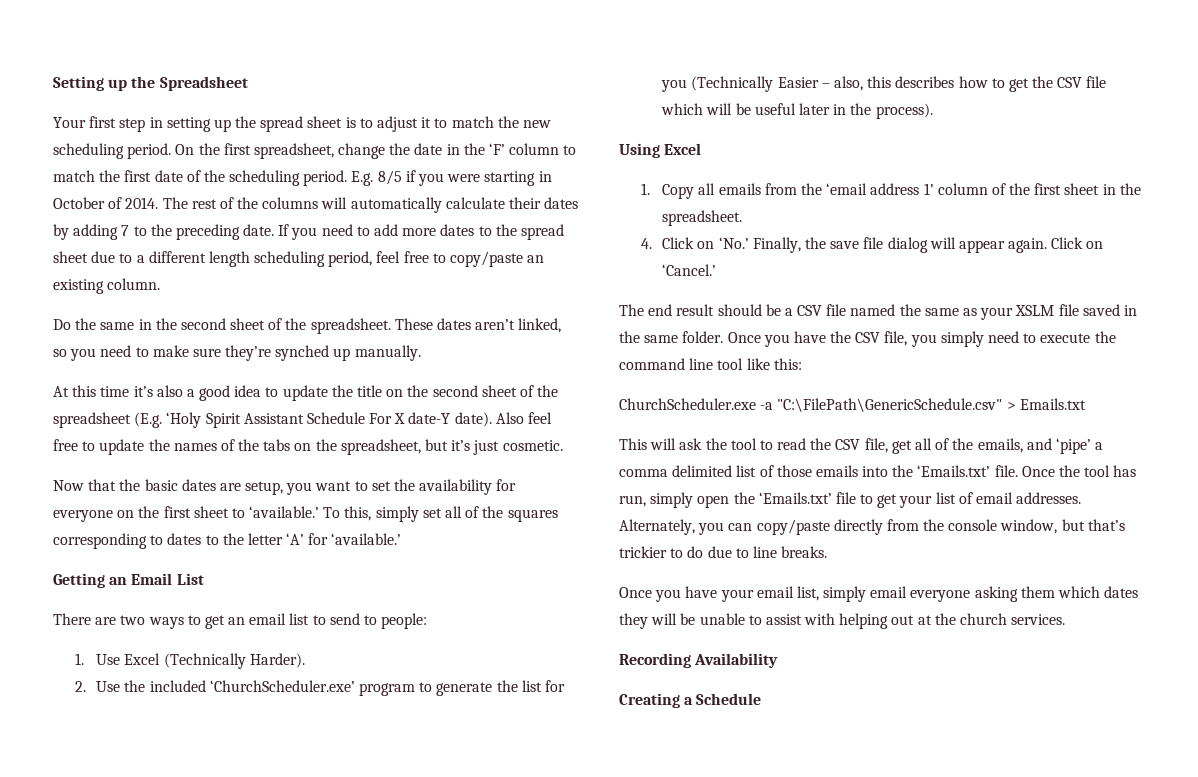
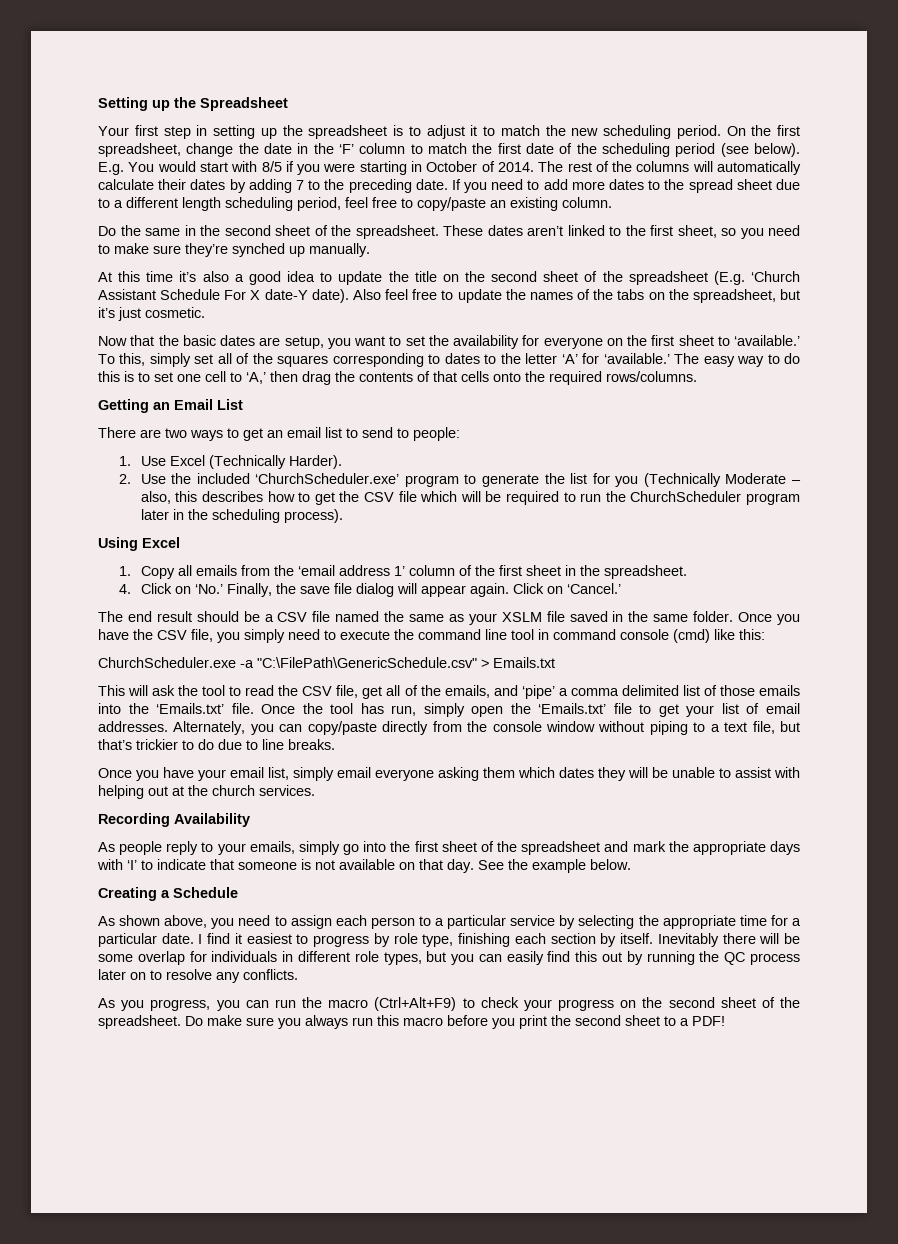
[260,116,343,132] spread sheet -> [308,125,388,139] spreadsheet
[303,170,374,186] period. E.g. -> [675,143,800,157] [98,161,258,175] period (see below). E.g. You would start with
[518,318,562,333] linked, -> [567,225,717,238] linked to the first sheet,
[166,412,241,428] ‘Holy Spirit -> [750,271,800,282] ‘Church
(402, 539) none -> [674,353,801,367] [98,371,697,385] The easy way to do this is to set one cell to ‘A,’ then drag the contents of that cells onto the required rows/columns.
[777,77,819,88] Easier -> [725,473,787,484] Moderate
[754,103,796,115] useful -> [505,491,800,505] required to run the ChurchScheduler program
(872, 109) none -> [211,509,280,523] scheduling
(744, 364) none -> [538,629,710,643] in command console (cmd)
[1000,519,1058,534] window, -> [545,721,775,735] window without piping to a text file,
[619,693,762,708] Creating a Schedule -> [98,841,800,855] [97,859,631,873] [98,887,238,901] [98,915,801,929] [98,933,800,947] [98,951,800,965] [98,969,298,983] [98,997,800,1011] [98,1015,725,1029] As people reply to your emails, simply go into the first sheet of the spreadsheet and mark the appropriate days with ‘I’ to indicate that someone is not available on that day. See the example below. // Creating a Schedule // As shown above, you need to assign each person to a particular service by selecting the appropriate time for a particular date. I find it easiest to progress by role type, finishing each section by itself. Inevitably there will be some overlap for individuals in different role types, but you can easily find this out by running the QC process later on to resolve any conflicts. // As you progress, you can run the macro (Ctrl+Alt+F9) to check your progress on the second sheet of the spreadsheet. Do make sure you always run this macro before you print the second sheet to a PDF!

